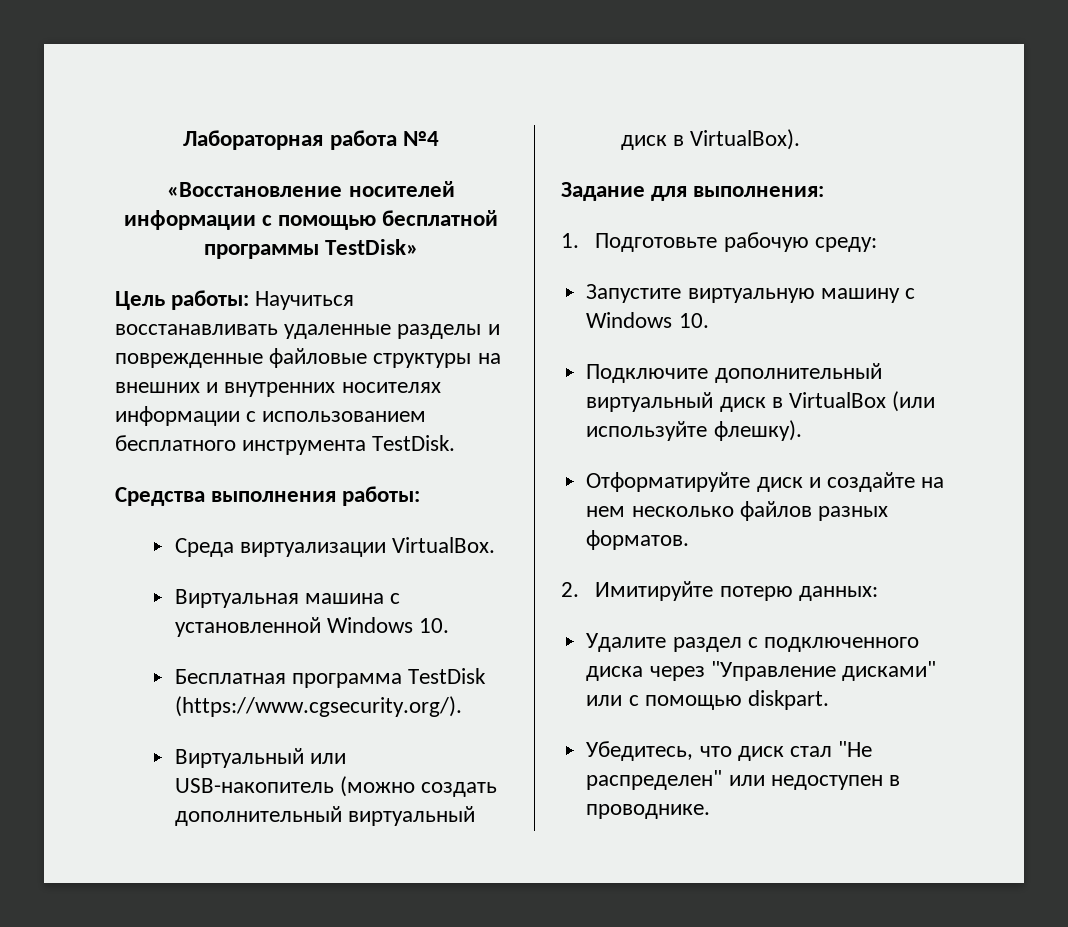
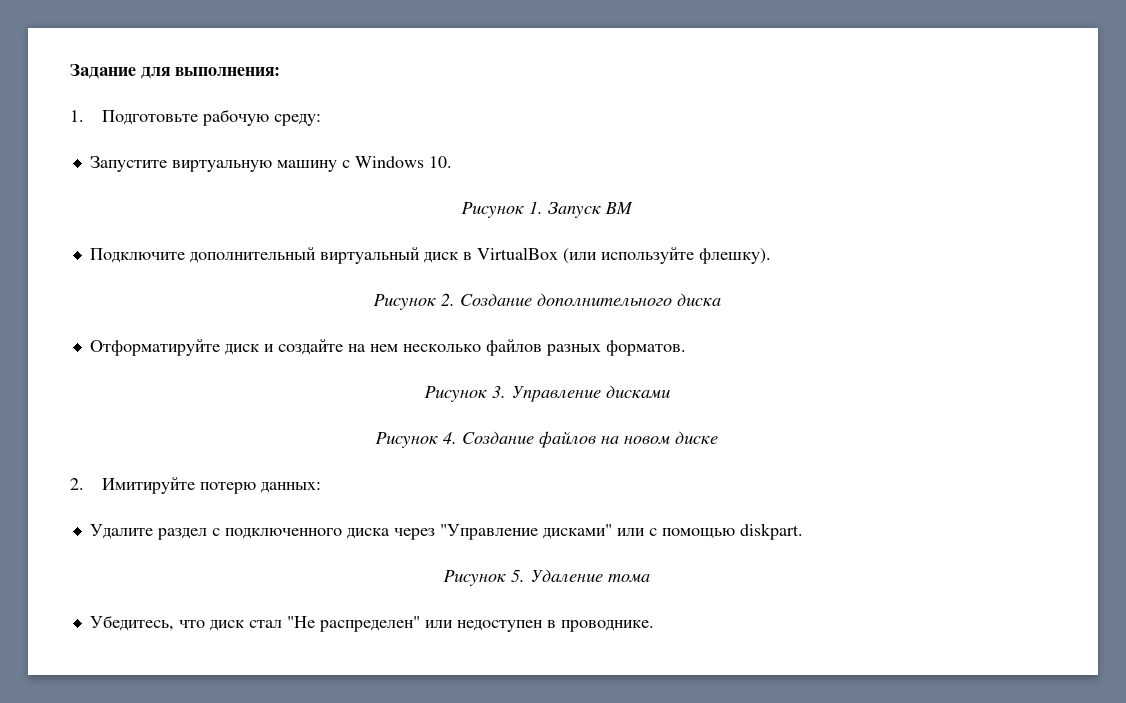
[183,130,439,150] [167,181,455,197] [123,210,499,230] [203,239,419,259] [115,290,355,310] [115,324,500,339] [115,348,501,368] [115,382,441,397] [115,406,427,426] [115,435,456,455] [115,486,421,506] [174,537,496,557] [174,589,401,608] [174,617,450,637] [174,668,487,688] [174,696,462,717] [174,748,346,768] [174,776,498,797] [174,806,475,826] [620,129,801,150] Лабораторная работа №4 // «Восстановление носителей информации с помощью бесплатной программы TestDisk» // Цель работы: Научиться восстанавливать удаленные разделы и поврежденные файловые структуры на внешних и внутренних носителях информации с использованием бесплатного инструмента TestDisk. // Средства выполнения работы: // Среда виртуализации VirtualBox. // Виртуальная машина с установленной Windows 10. // Бесплатная программа TestDisk (https://www.cgsecurity.org/). // Виртуальный или USB-накопитель (можно создать дополнительный виртуальный диск в VirtualBox). // -> (70, 71) none
(709, 320) none -> [461,201,633,218] // Рисунок 1. Запуск ВМ
(802, 430) none -> [372,293,721,310] // Рисунок 2. Создание дополнительного диска
(690, 540) none -> [423,385,670,402] [375,431,718,448] // Рисунок 3. Управление дисками // Рисунок 4. Создание файлов на новом диске
(829, 700) none -> [443,569,650,586] // Рисунок 5. Удаление тома

